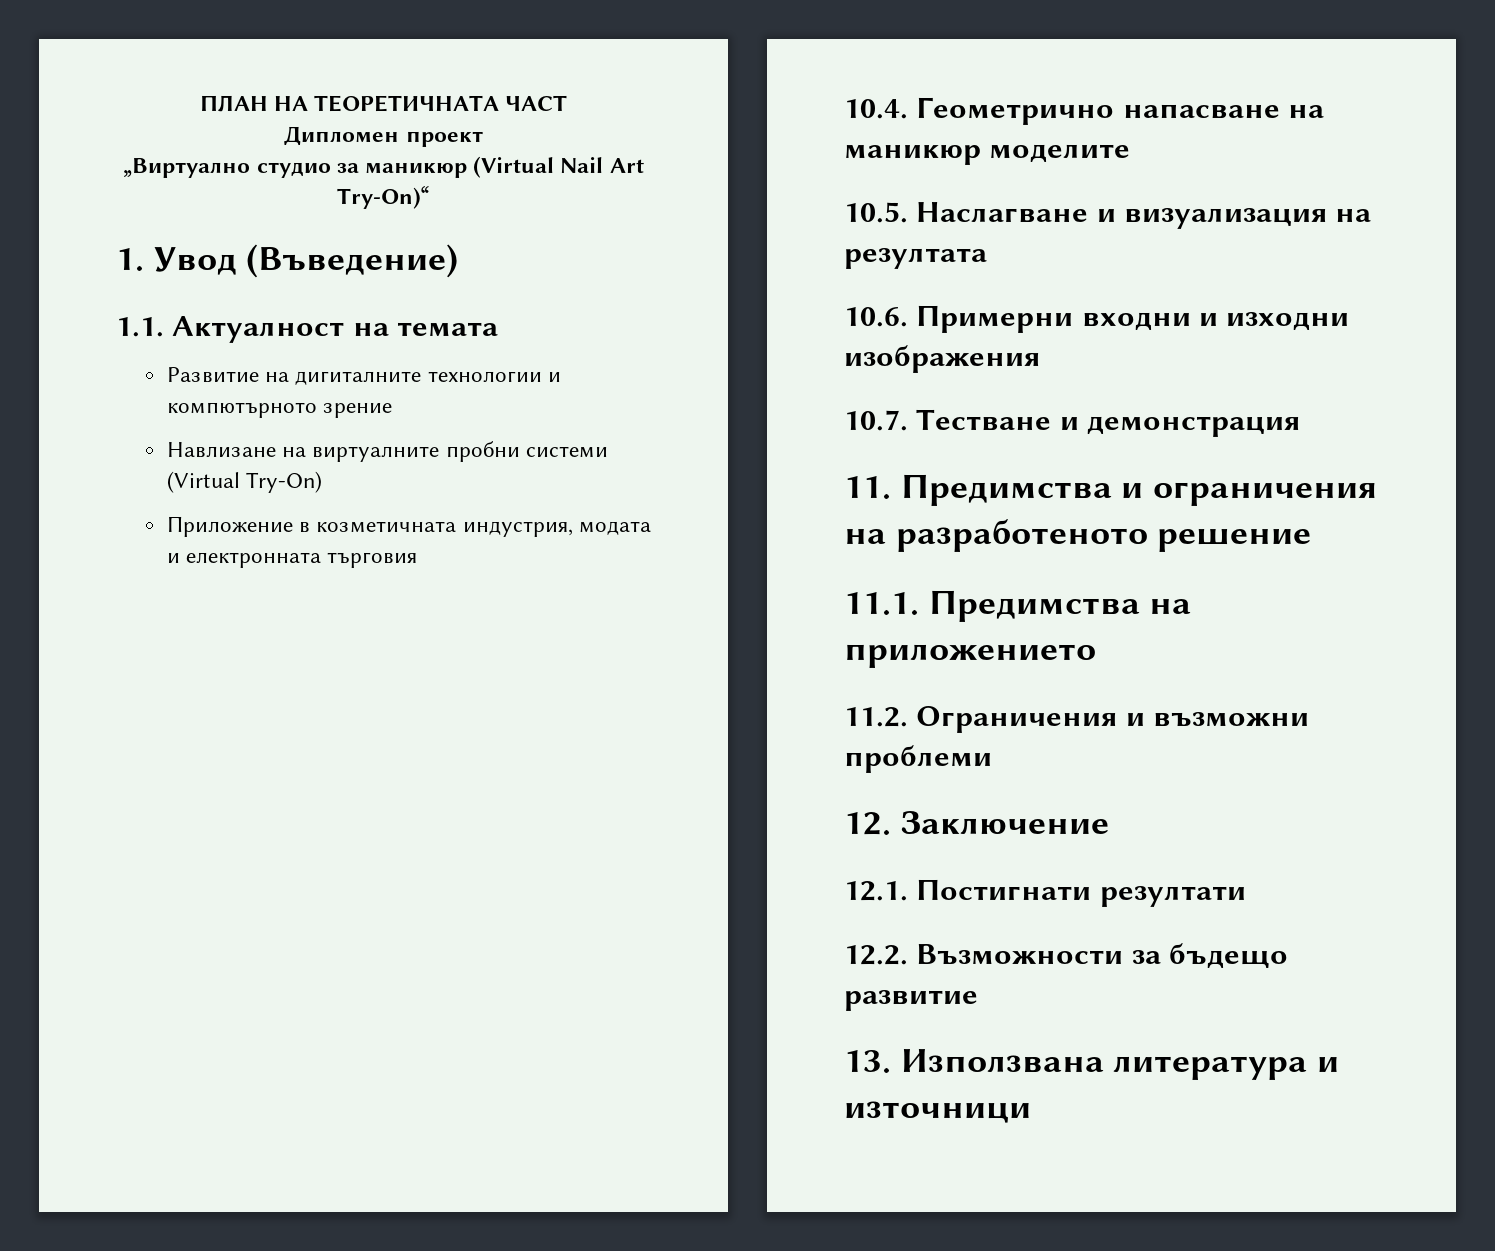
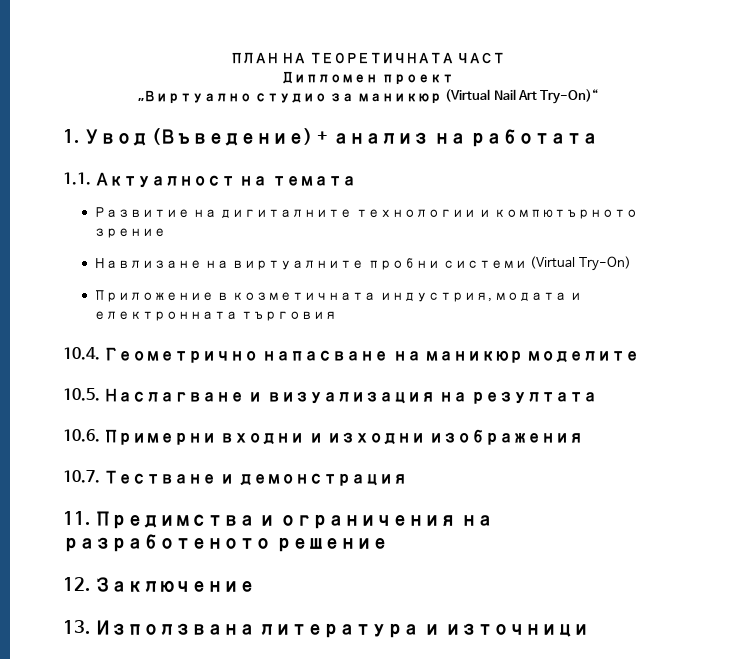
(459, 261) none -> [317,129,599,147] + анализ на работата
[844,590,1192,622] [844,644,1096,668] [844,706,1310,733] [844,745,992,773] [844,811,1109,835] [844,879,1246,907] [844,943,1289,968] [844,990,978,1011] 11.1. Предимства на приложението // 11.2. Ограничения и възможни проблеми // 12. Заключение // 12.1. Постигнати резултати // 12.2. Възможности за бъдещо развитие -> [63,577,255,593] 12. Заключение

